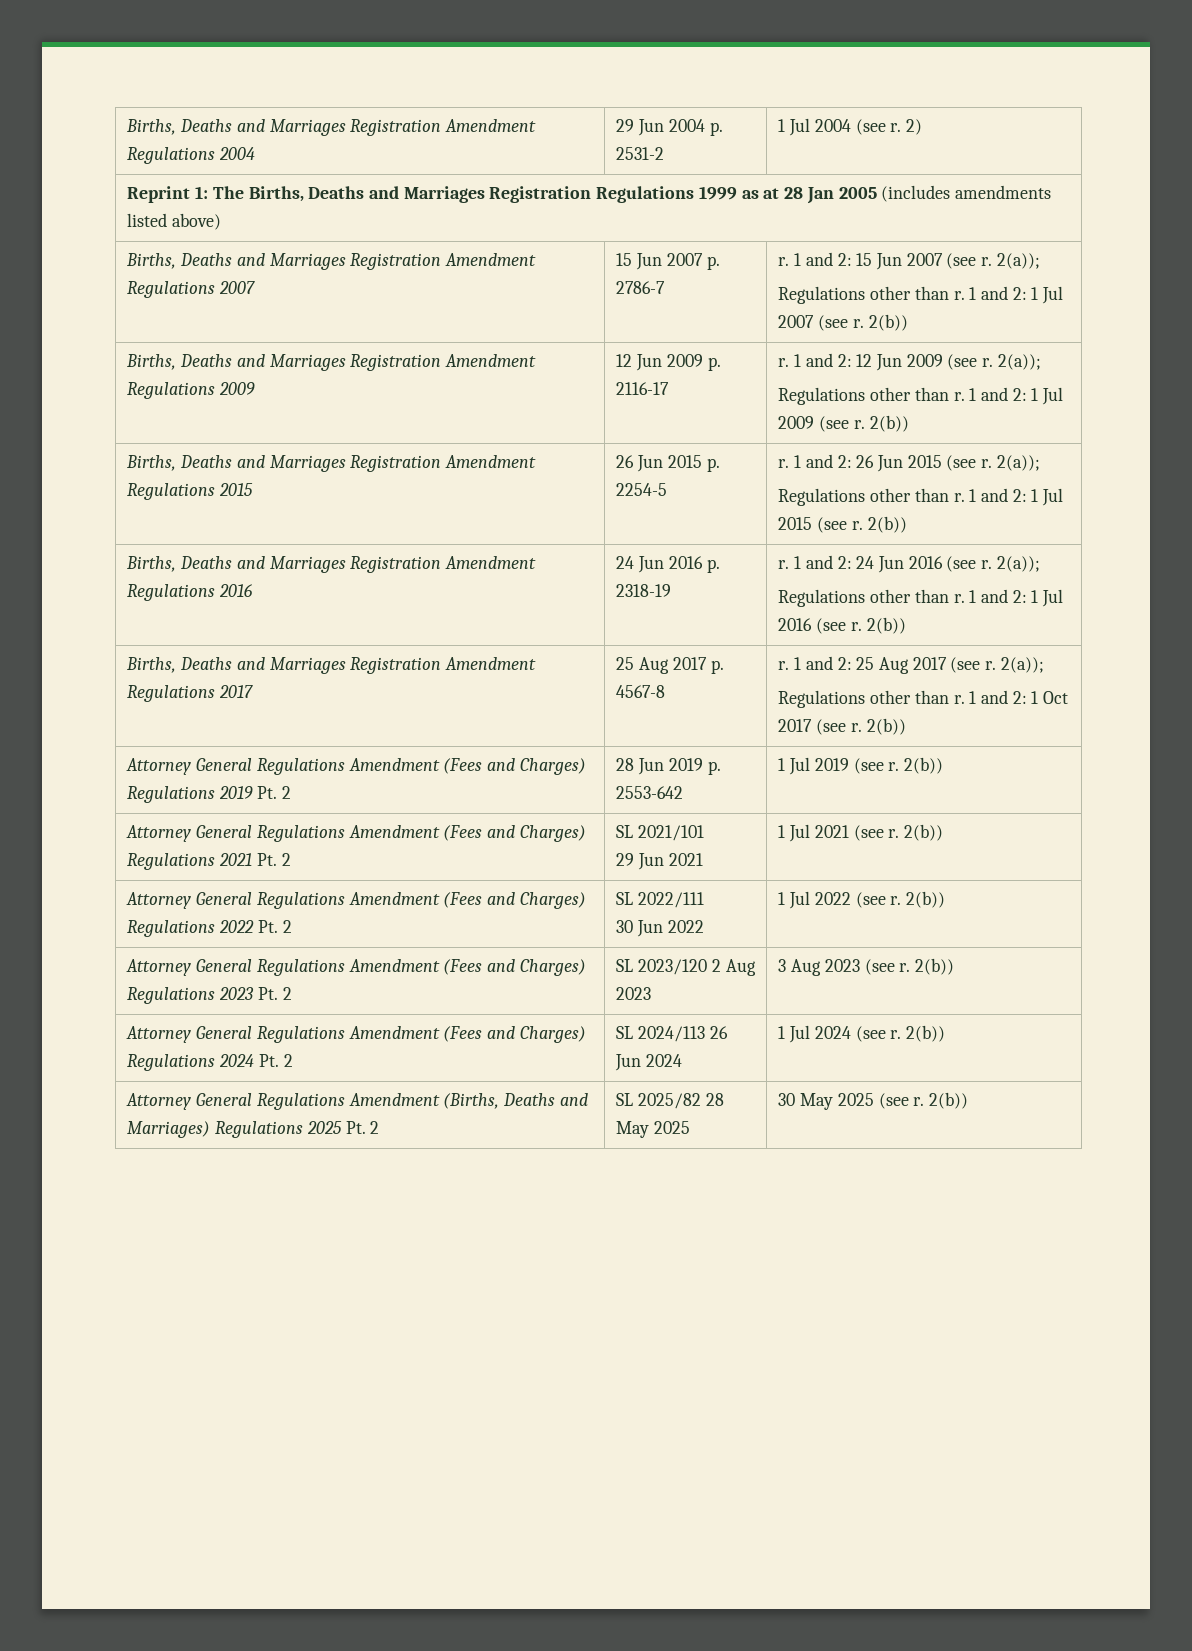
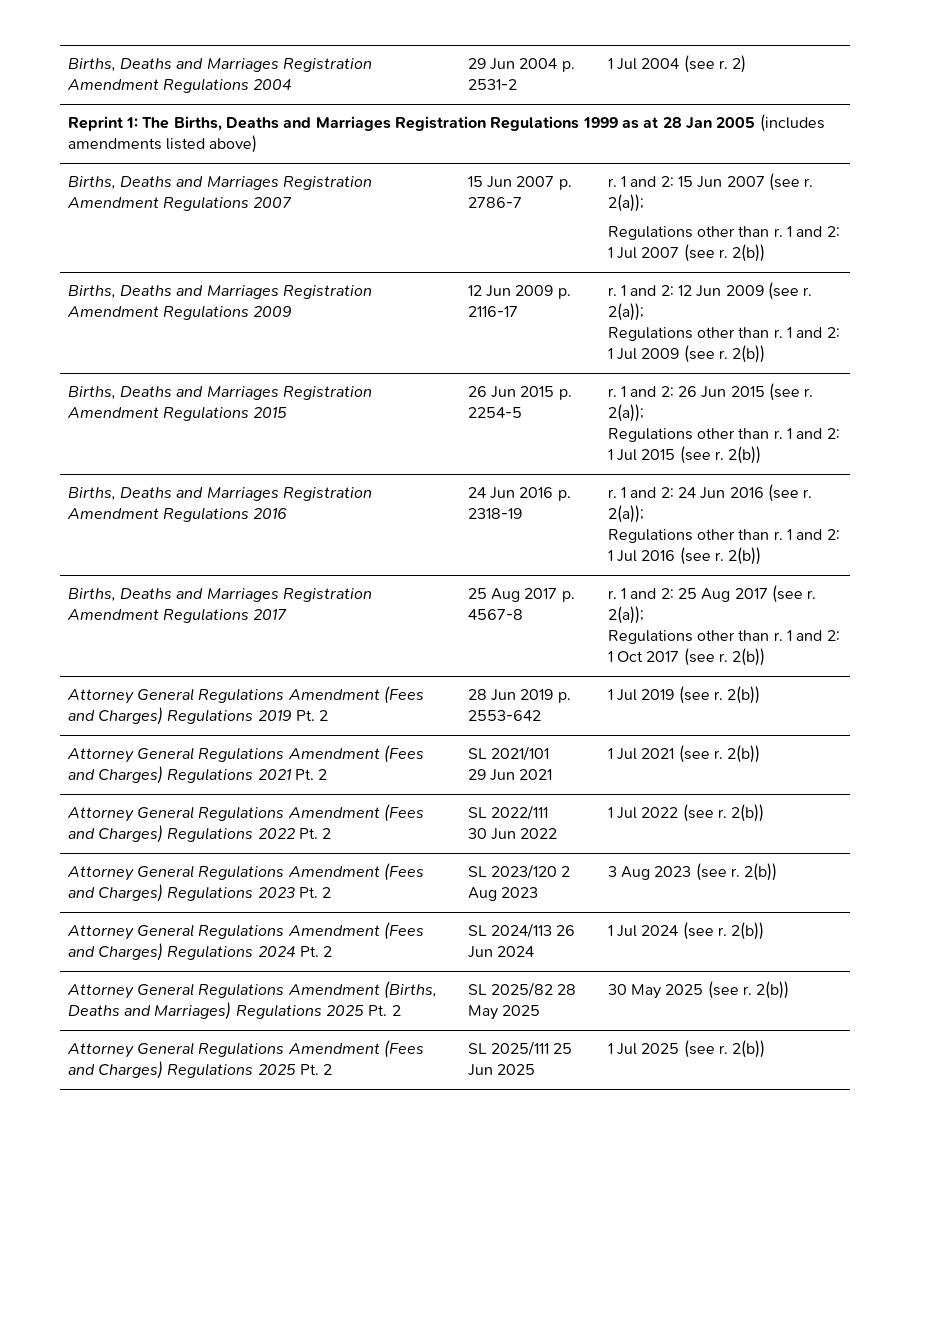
(969, 1100) none -> [66,1040,425,1058] [67,1061,333,1079] [467,1041,573,1056] [467,1064,536,1076] [607,1040,766,1058] // Attorney General Regulations Amendment (Fees and Charges) Regulations 2025 Pt. 2 | SL 2025/111 25 Jun 2025 | 1 Jul 2025 (see r. 2(b))

